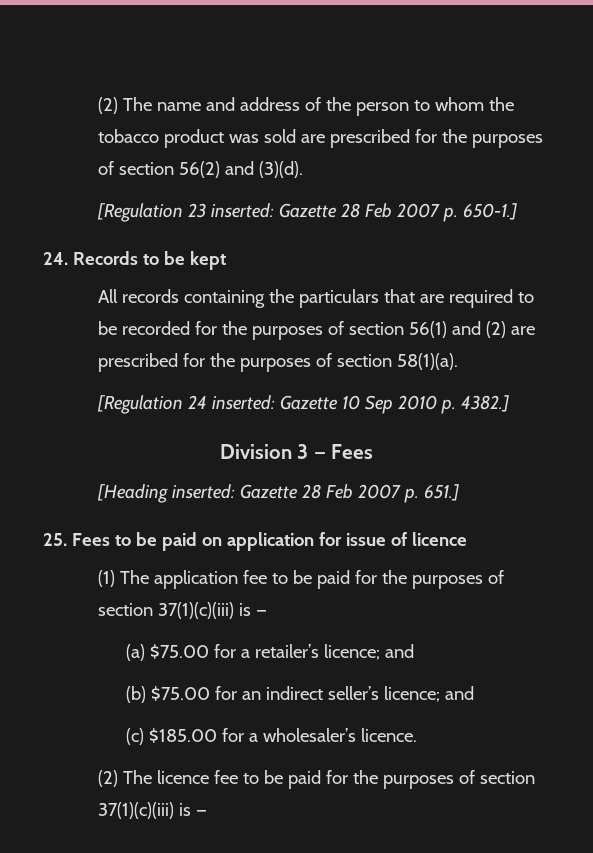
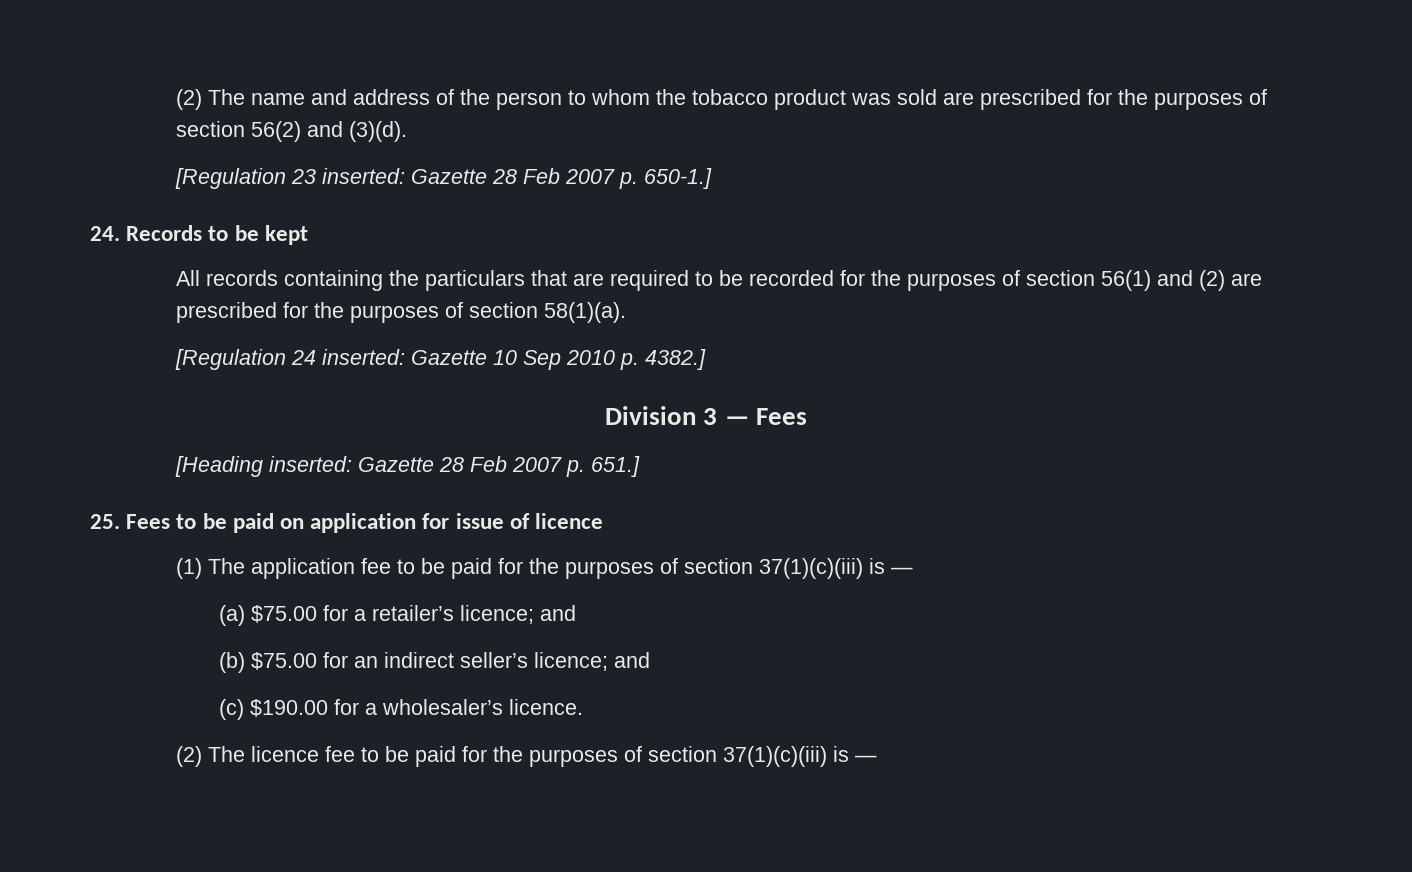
[148,728,217,743] $185.00 -> [249,699,328,717] $190.00

